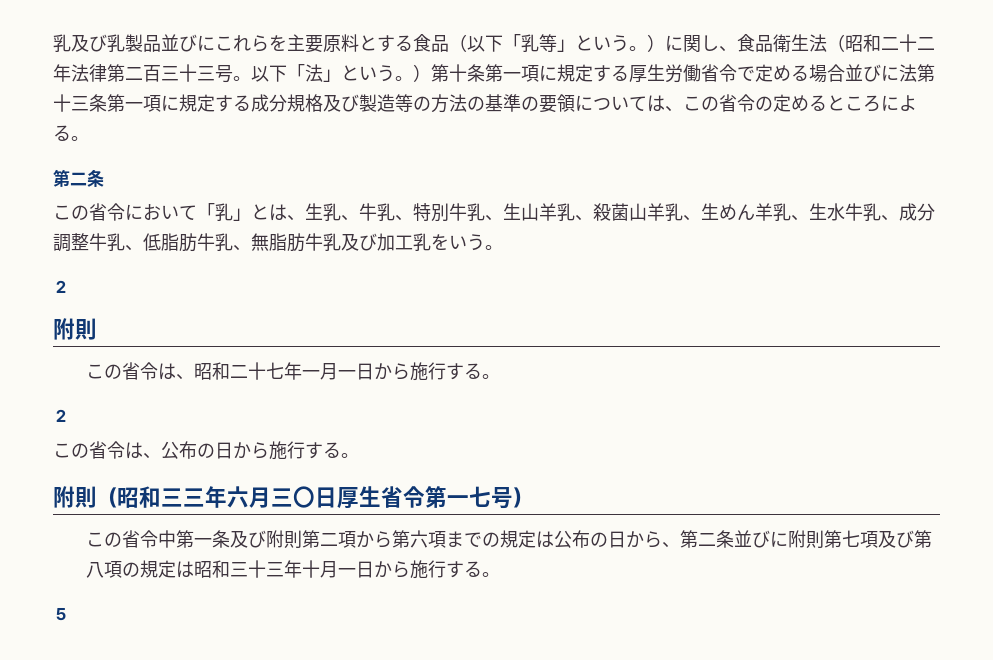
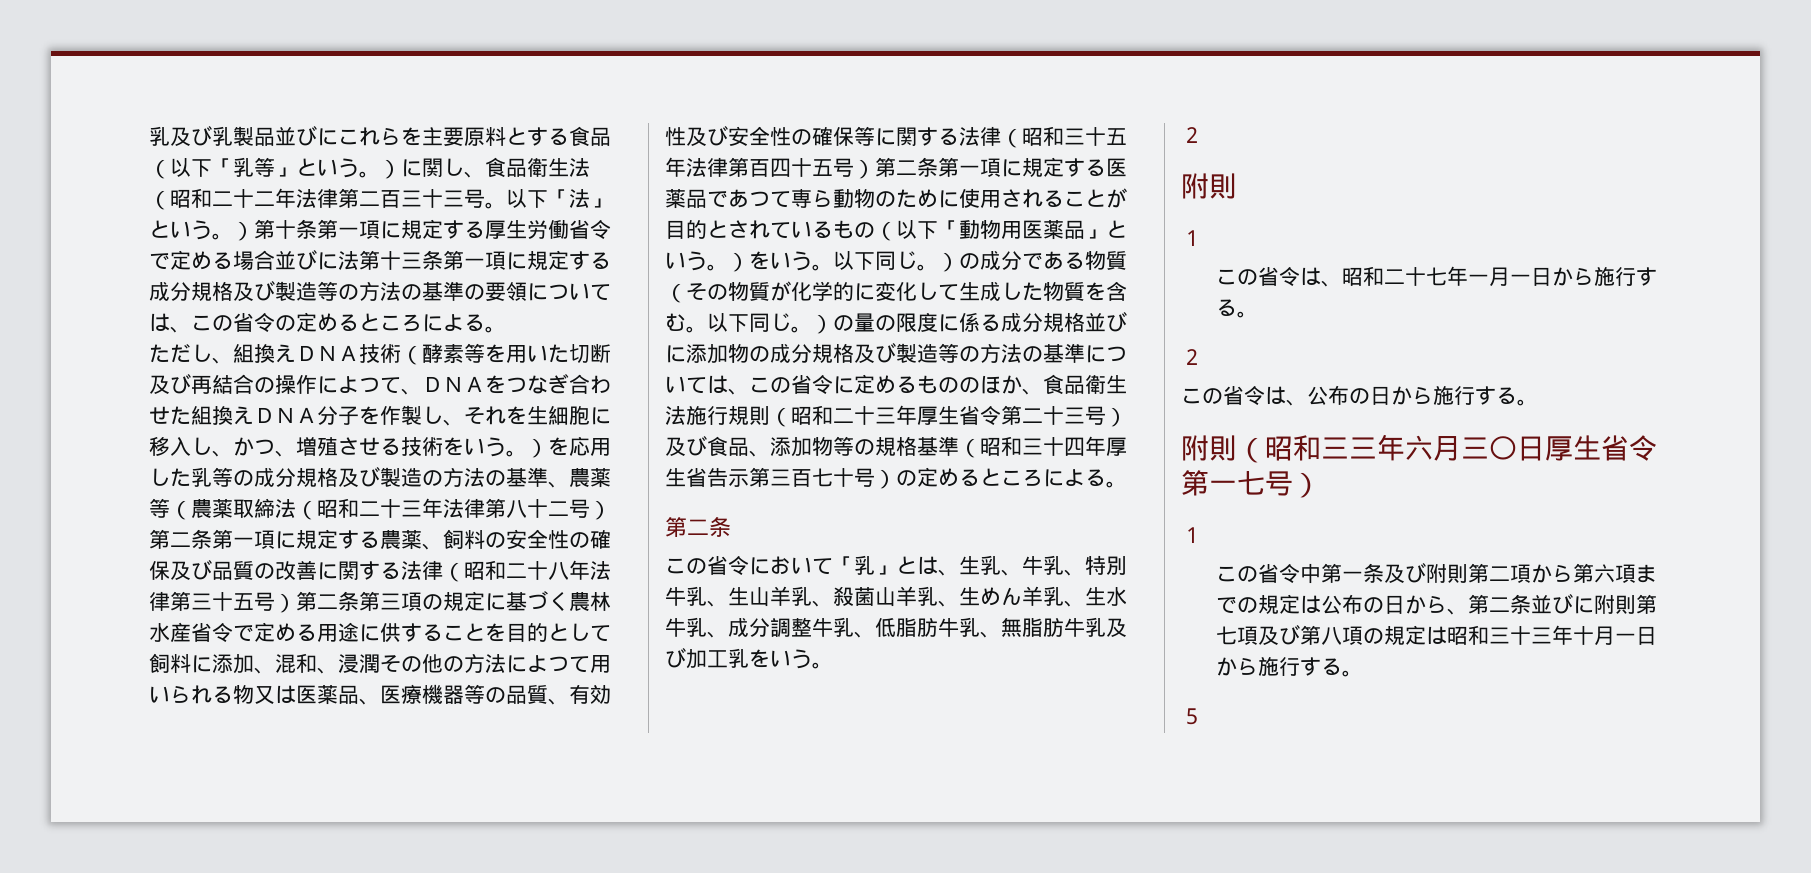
(89, 138) none -> [149,343,611,365] [149,374,611,395] [149,405,611,426] [149,436,611,458] [149,467,611,488] [149,498,611,520] [149,529,611,550] [149,560,611,582] [149,591,611,613] [149,622,611,643] [149,653,611,674] [149,684,611,705] [665,126,1127,148] [665,157,1127,179] [665,188,1127,209] [665,220,1127,241] [665,251,1127,272] [665,281,1127,303] [665,312,1127,334] [665,343,1127,364] [665,374,1127,395] [665,405,1127,427] [665,436,1127,458] [665,467,1127,489] // ただし、組換えＤＮＡ技術（酵素等を用いた切断及び再結合の操作によつて、ＤＮＡをつなぎ合わせた組換えＤＮＡ分子を作製し、それを生細胞に移入し、かつ、増殖させる技術をいう。）を応用した乳等の成分規格及び製造の方法の基準、農薬等（農薬取締法（昭和二十三年法律第八十二号）第二条第一項に規定する農薬、飼料の安全性の確保及び品質の改善に関する法律（昭和二十八年法律第三十五号）第二条第三項の規定に基づく農林水産省令で定める用途に供することを目的として飼料に添加、混和、浸潤その他の方法によつて用いられる物又は医薬品、医療機器等の品質、有効性及び安全性の確保等に関する法律（昭和三十五年法律第百四十五号）第二条第一項に規定する医薬品であつて専ら動物のために使用されることが目的とされているもの（以下「動物用医薬品」という。）をいう。以下同じ。）の成分である物質（その物質が化学的に変化して生成した物質を含む。以下同じ。）の量の限度に係る成分規格並びに添加物の成分規格及び製造等の方法の基準については、この省令に定めるもののほか、食品衛生法施行規則（昭和二十三年厚生省令第二十三号）及び食品、添加物等の規格基準（昭和三十四年厚生省告示第三百七十号）の定めるところによる。
(97, 329) none -> [1181,230,1203,246] // １
(533, 497) none -> [1181,527,1203,543] // １

